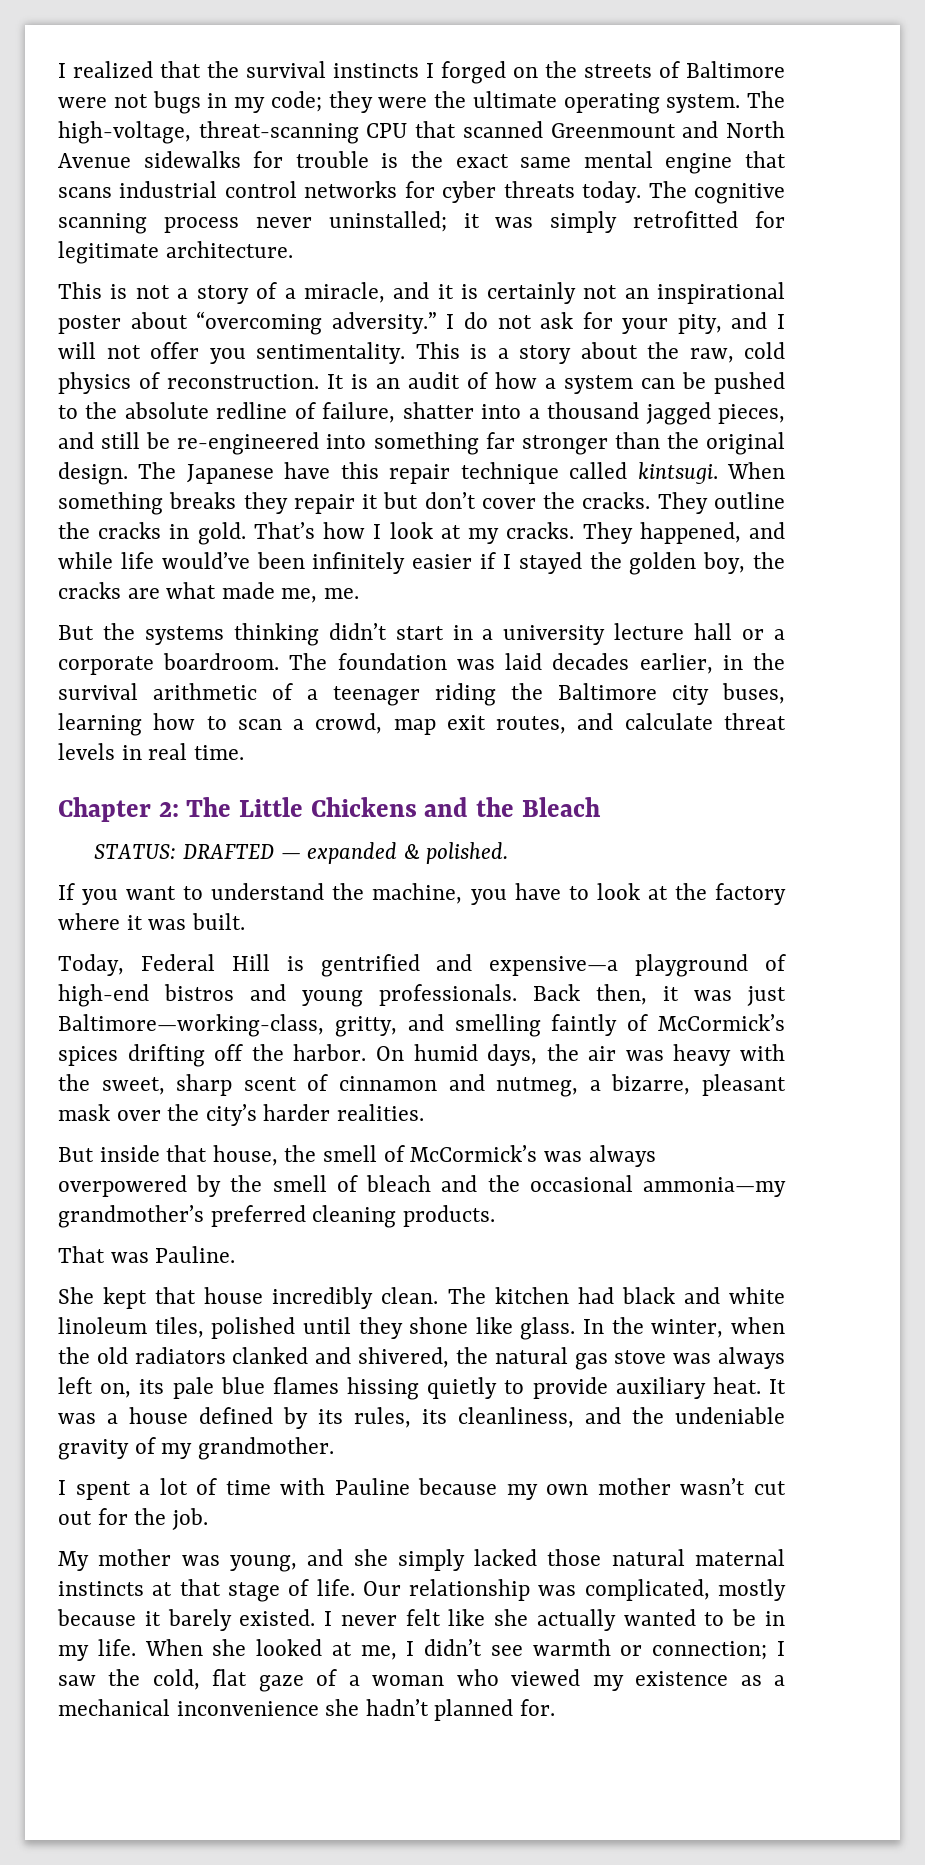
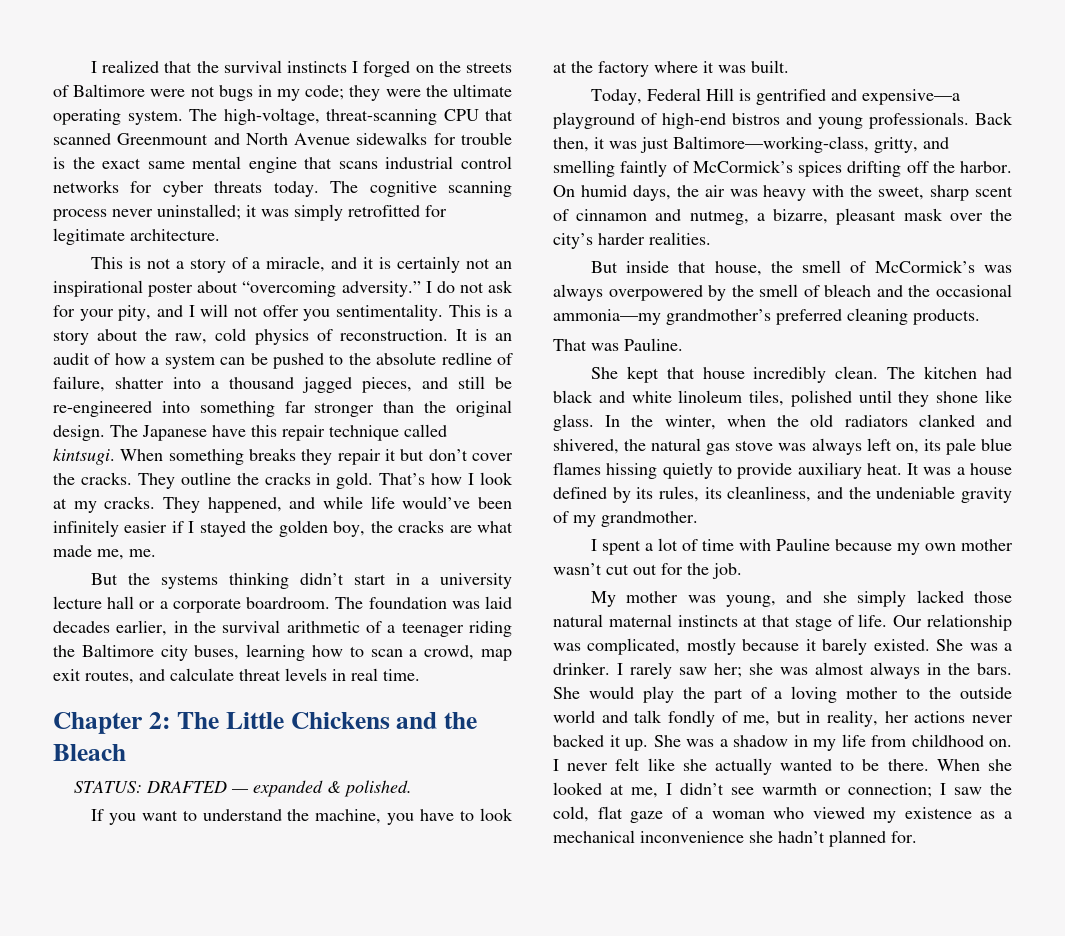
(316, 1617) none -> [936,639,1013,651] [553,662,1012,679] [553,686,1013,703] [553,710,1013,727] [553,734,1012,751] She was a drinker. I rarely saw her; she was almost always in the bars. She would play the part of a loving mother to the outside world and talk fondly of me, but in reality, her actions never backed it up. She was a shadow in my life from childhood on.
[764,1611,785,1626] [58,1639,136,1661] in my life. -> [887,759,929,771] there.

